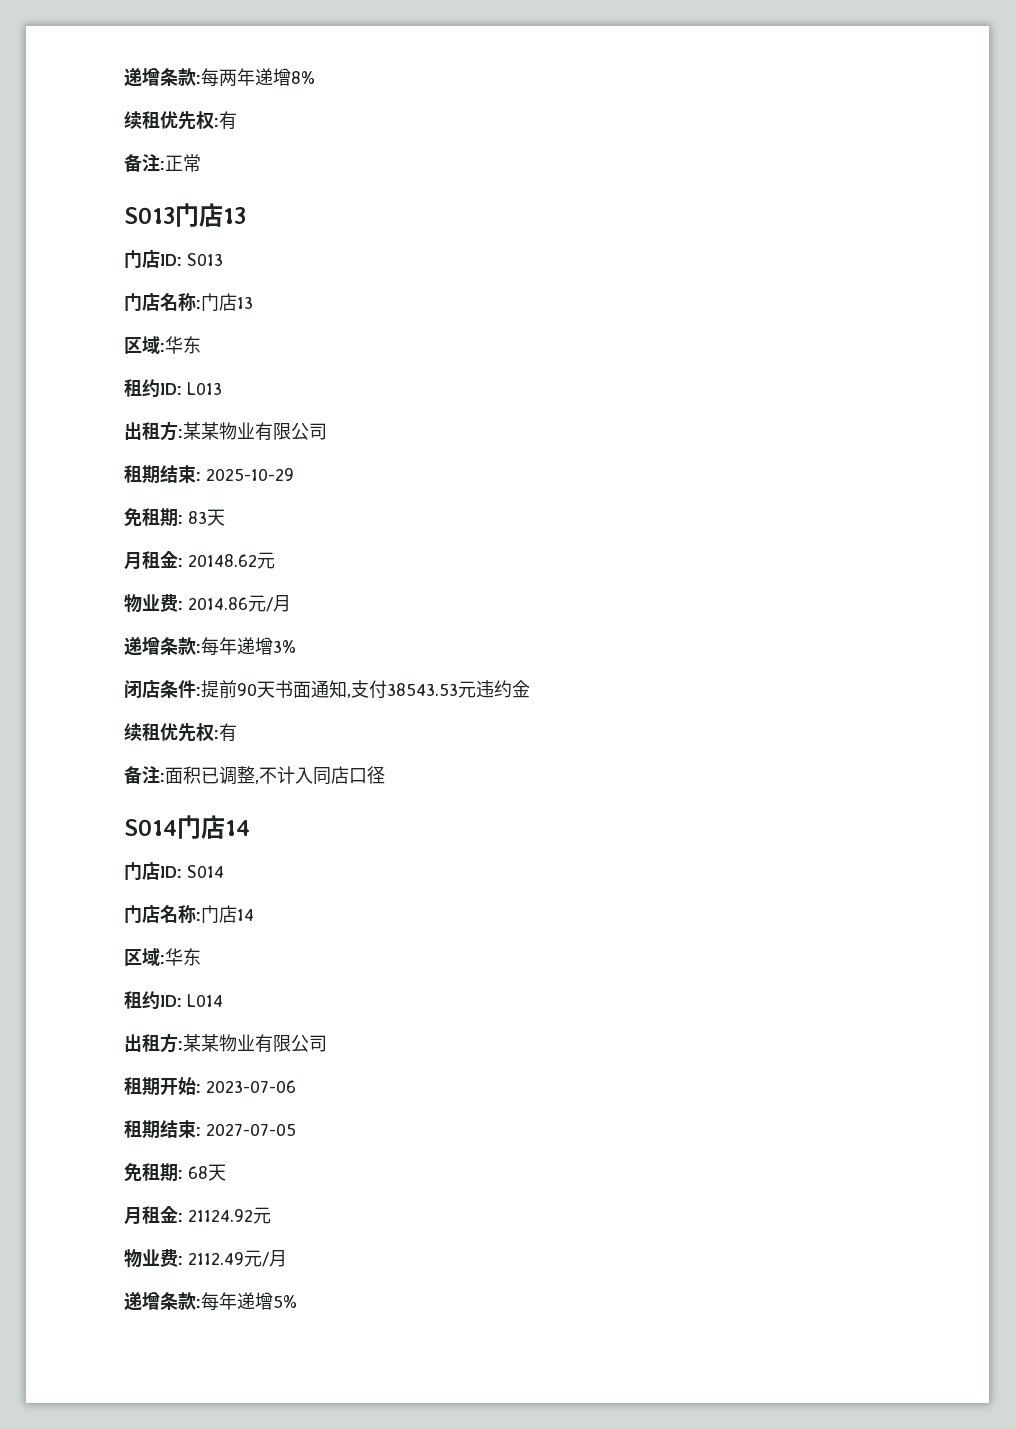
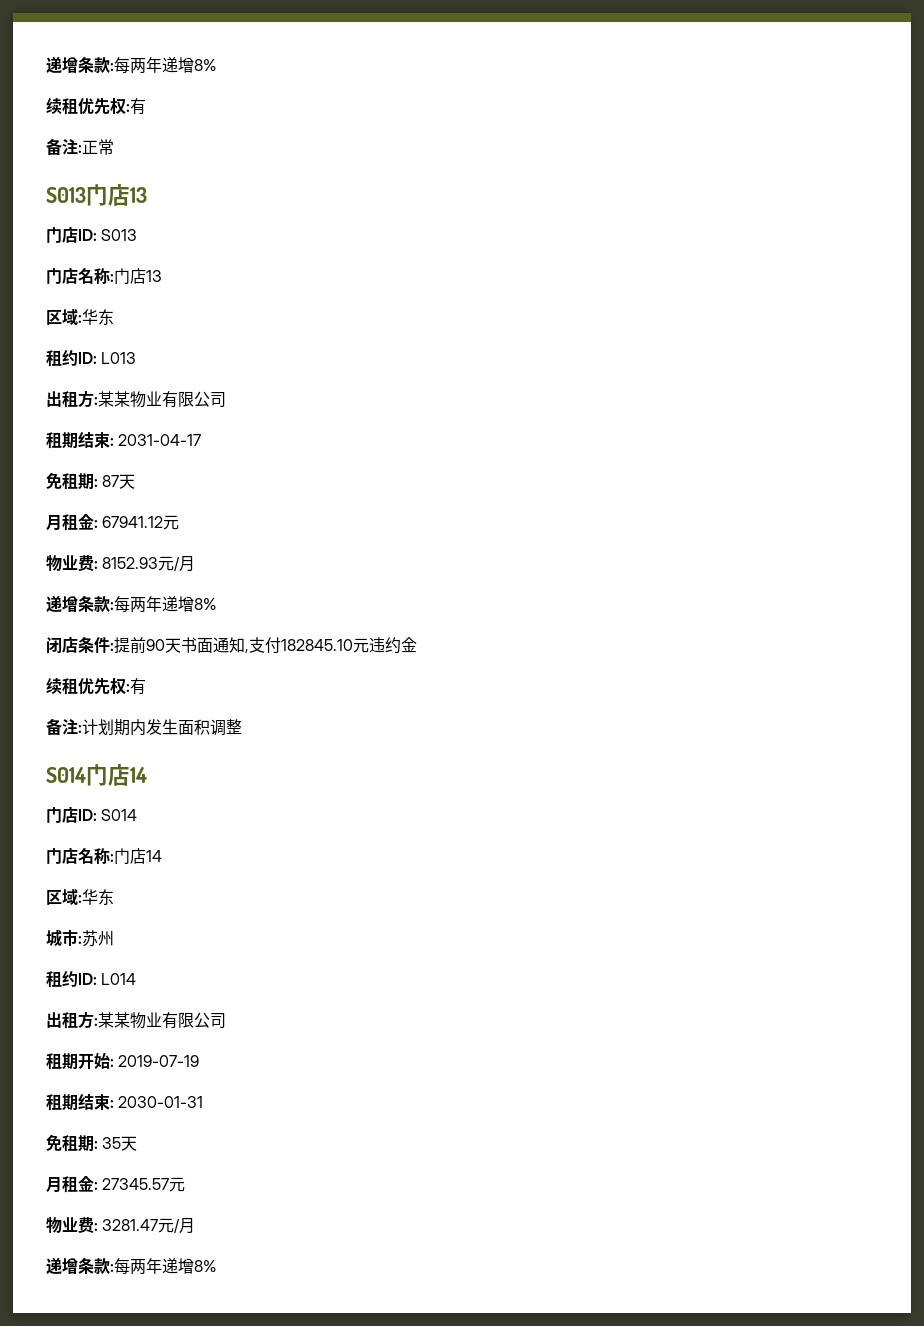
[206,468,294,481] [124,507,225,527] [124,551,275,570] [124,594,291,613] [124,636,296,656] 2025-10-29 // 免租期: 83天 // 月租金: 20148.62元 // 物业费: 2014.86元/月 // 递增条款:每年递增3% -> [118,434,202,446] [46,472,136,490] [46,513,180,531] [46,555,196,572] [46,595,217,613] 2031-04-17 // 免租期: 87天 // 月租金: 67941.12元 // 物业费: 8152.93元/月 // 递增条款:每两年递增8%
[387,683,458,696] 38543.53 -> [281,639,353,651] 182845.10
[165,766,385,785] 面积已调整,不计入同店口径 -> [82,719,242,736] 计划期内发生面积调整
(201, 957) none -> [46,929,114,947] // 城市:苏州
[206,1080,296,1093] [124,1120,296,1139] [124,1162,226,1182] [124,1206,271,1225] [124,1249,287,1268] [124,1291,297,1311] 2023-07-06 // 租期结束: 2027-07-05 // 免租期: 68天 // 月租金: 21124.92元 // 物业费: 2112.49元/月 // 递增条款:每年递增5% -> [118,1055,200,1067] [46,1094,204,1111] [46,1134,138,1152] [46,1175,186,1193] [46,1217,196,1234] [46,1257,217,1275] 2019-07-19 // 租期结束: 2030-01-31 // 免租期: 35天 // 月租金: 27345.57元 // 物业费: 3281.47元/月 // 递增条款:每两年递增8%

